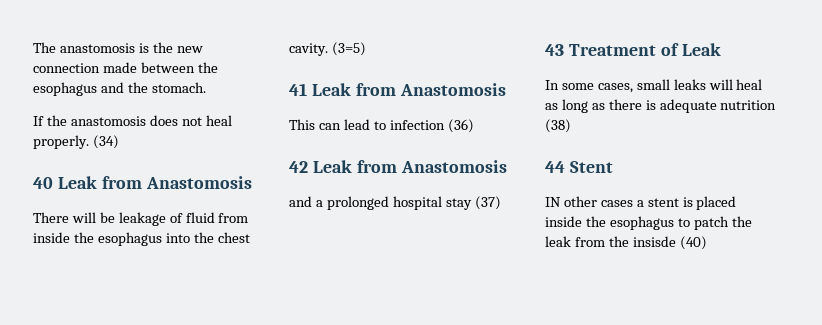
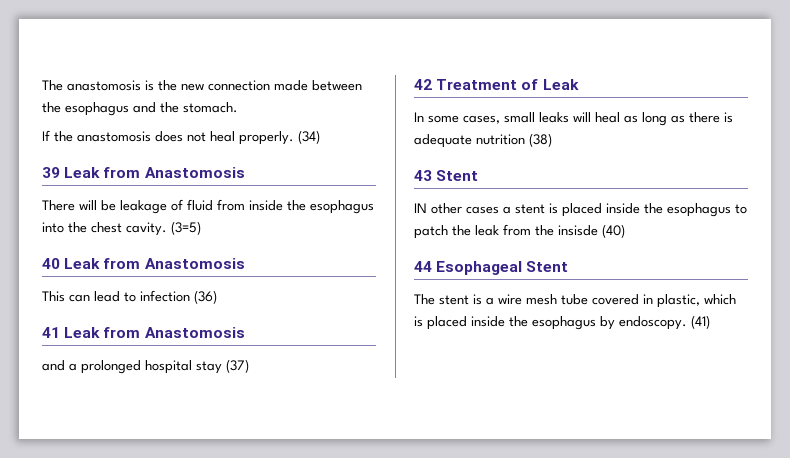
[33,177,53,189] 40 -> [42,167,60,178] 39
[289,83,307,96] 41 -> [42,258,60,269] 40
[289,161,308,173] 42 -> [42,327,60,338] 41
[545,44,564,56] 43 -> [414,79,432,90] 42
[545,161,565,173] 44 -> [414,170,432,181] 43
(707, 243) none -> [414,261,569,275] [414,294,736,308] [414,315,710,330] // 44 Esophageal Stent // The stent is a wire mesh tube covered in plastic, which is placed inside the esophagus by endoscopy. (41)

